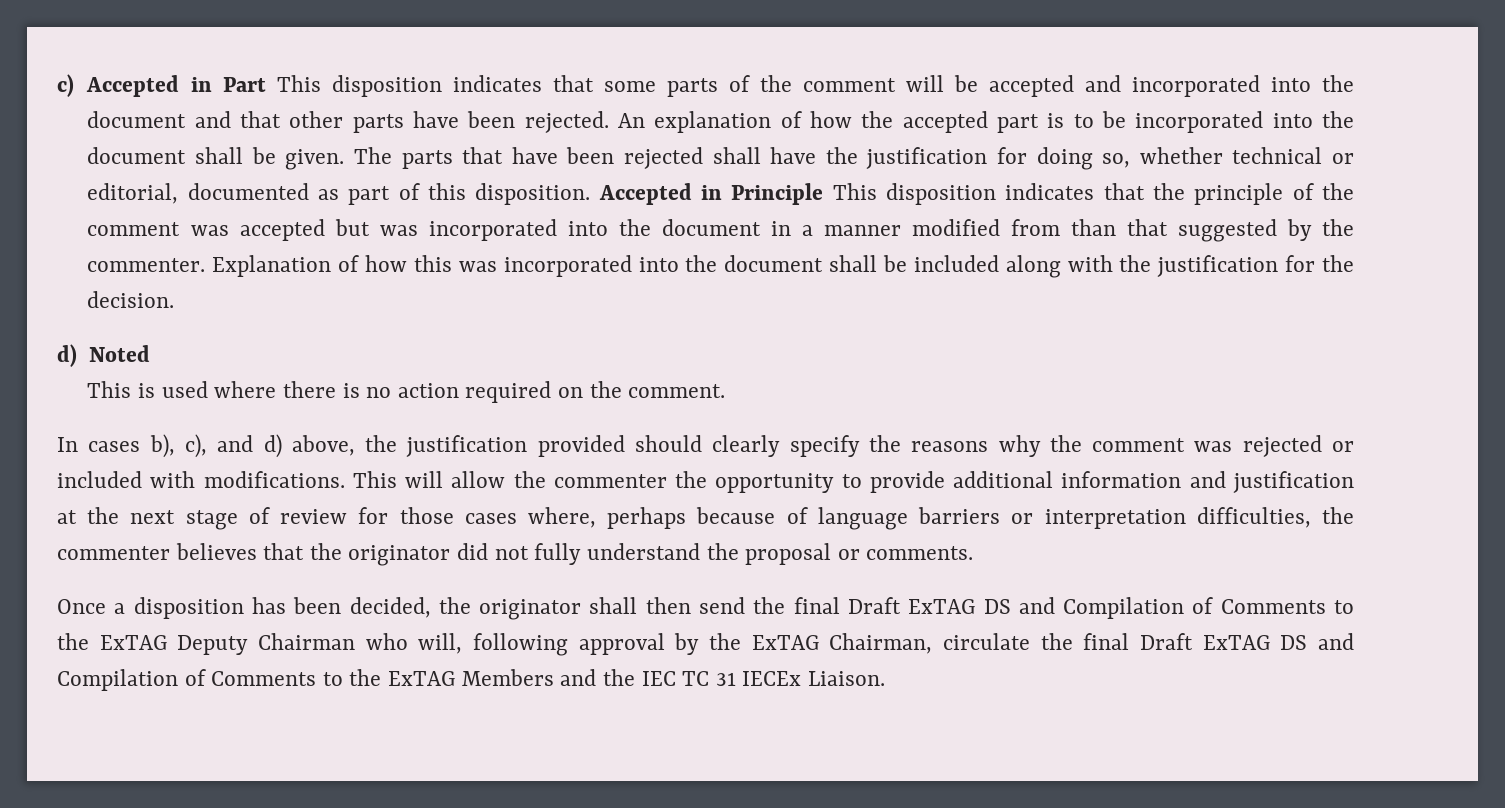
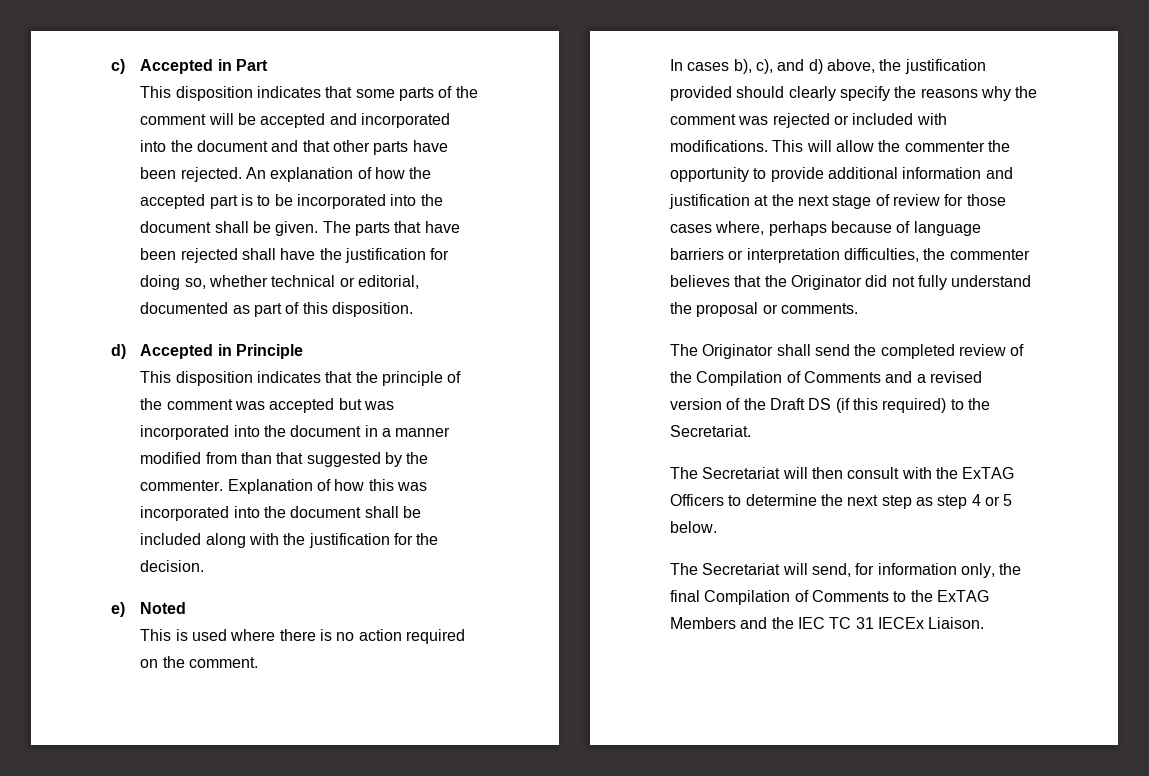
(266, 84) none -> (268, 65) //
(591, 194) none -> [111,344,126,359] // d)
(824, 194) none -> (303, 351) //
[57,344,77,367] d) -> [111,602,125,617] e)
[348,545,451,566] originator -> [790,275,862,290] Originator
[57,597,1354,620] [57,633,1355,656] Once a disposition has been decided, the originator shall then send the final Draft ExTAG DS and Compilation of Comments to the ExTAG Deputy Chairman who will, following approval by the ExTAG Chairman, circulate the final Draft ExTAG DS and -> [670,344,1025,359] [670,371,982,386] [670,398,990,413] [670,425,751,437] [670,467,1015,479] [670,494,1013,509] [670,521,717,533] [670,563,1022,578] [670,590,700,602] The Originator shall send the completed review of the Compilation of Comments and a revised version of the Draft DS (if this required) to the Secretariat. // The Secretariat will then consult with the ExTAG Officers to determine the next step as step 4 or 5 below. // The Secretariat will send, for information only, the final

